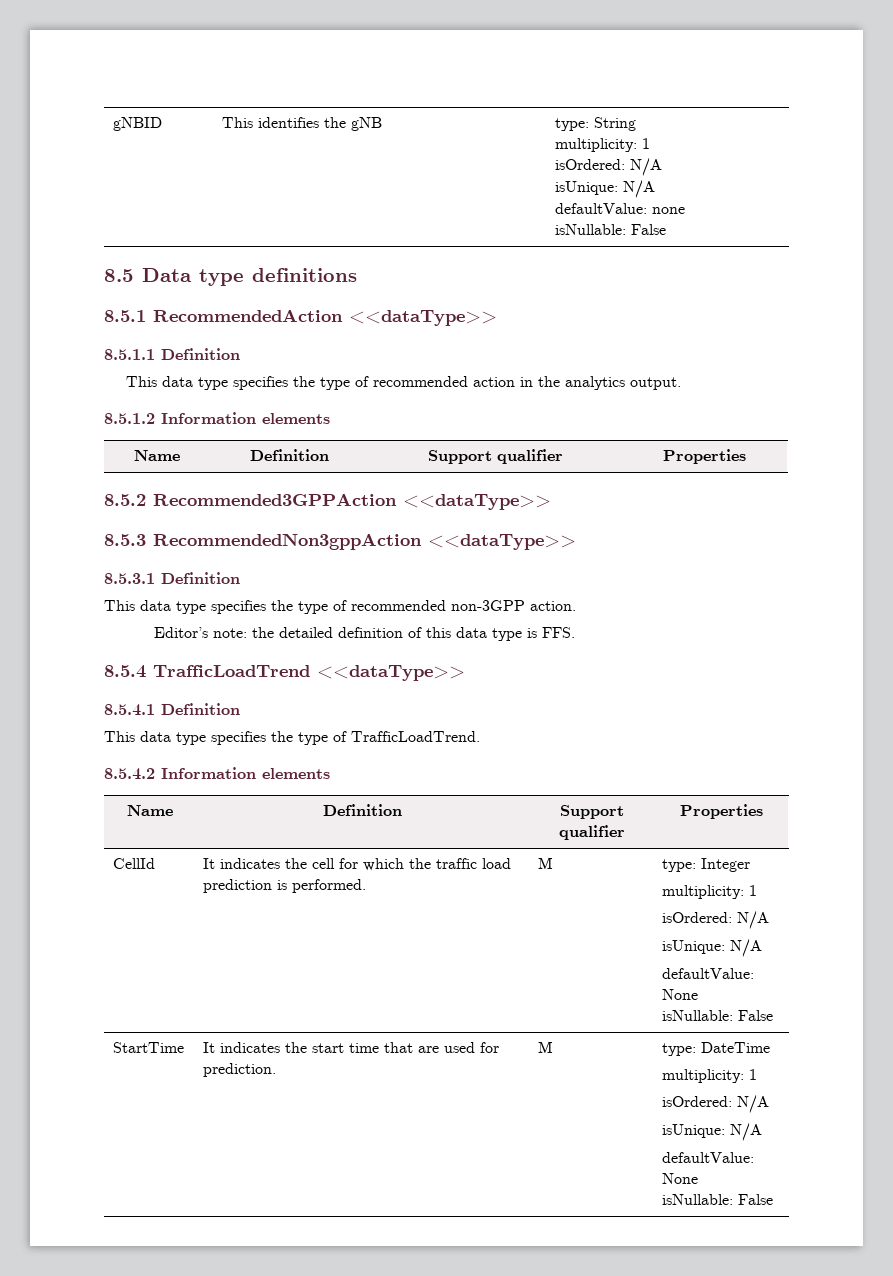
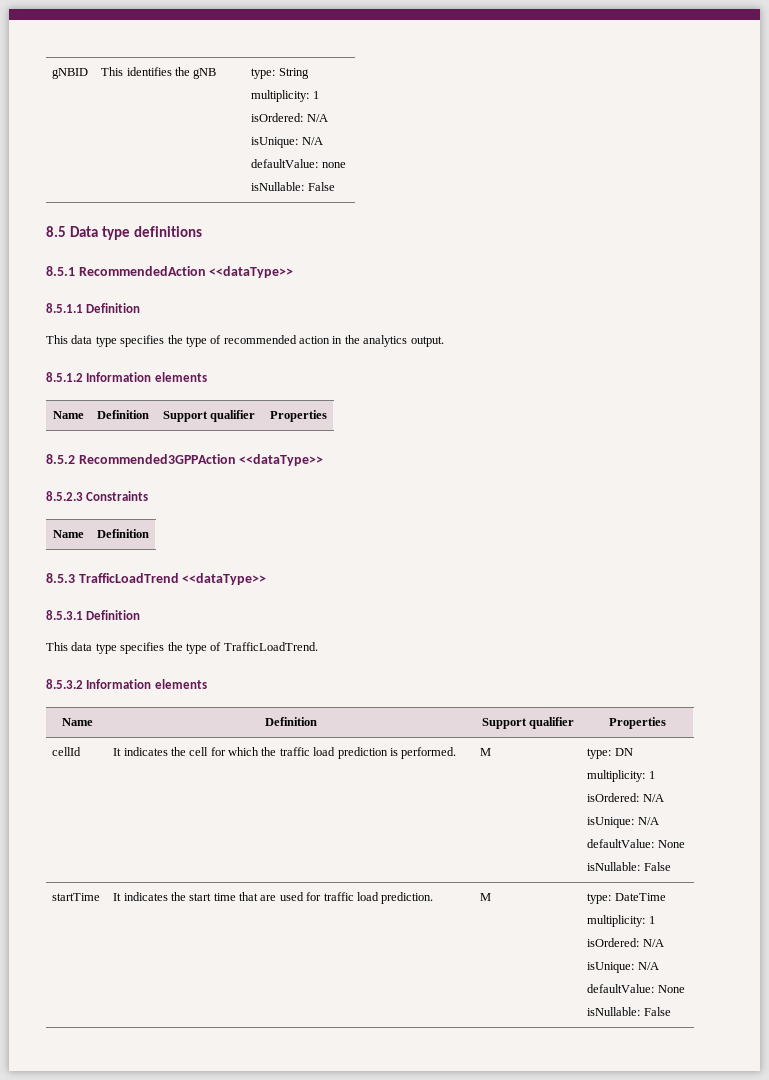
(551, 502) none -> [46,491,149,501] [53,530,84,538] [97,529,149,538] // 8.5.2.3 Constraints // Name | Definition
[153,533,422,550] RecommendedNon3gppAction -> [78,573,179,583] TrafficLoadTrend
[104,600,576,614] [154,627,576,641] [104,665,465,681] [104,703,240,716] // This data type specifies the type of recommended non-3GPP action. // Editor’s note: the detailed definition of this data type is FFS. // 8.5.4 TrafficLoadTrend <<dataType>> // 8.5.4.1 Definition -> (141, 615) none
[104,767,330,780] [126,805,173,816] [322,804,402,816] [559,805,624,819] [558,825,625,840] [679,804,763,819] [113,858,156,869] 8.5.4.2 Information elements // Name | Definition | Support qualifier | Properties // CellId -> [46,679,207,689] [61,718,93,726] [265,717,317,726] [481,717,575,729] [609,717,666,729] [52,747,82,756] 8.5.3.2 Information elements // Name | Definition | Support qualifier | Properties // cellId
[701,858,751,872] Integer -> [614,748,633,756] DN
[113,1042,185,1053] StartTime -> [52,893,101,901] startTime
(500, 1047) none -> [323,892,379,901] traffic load

